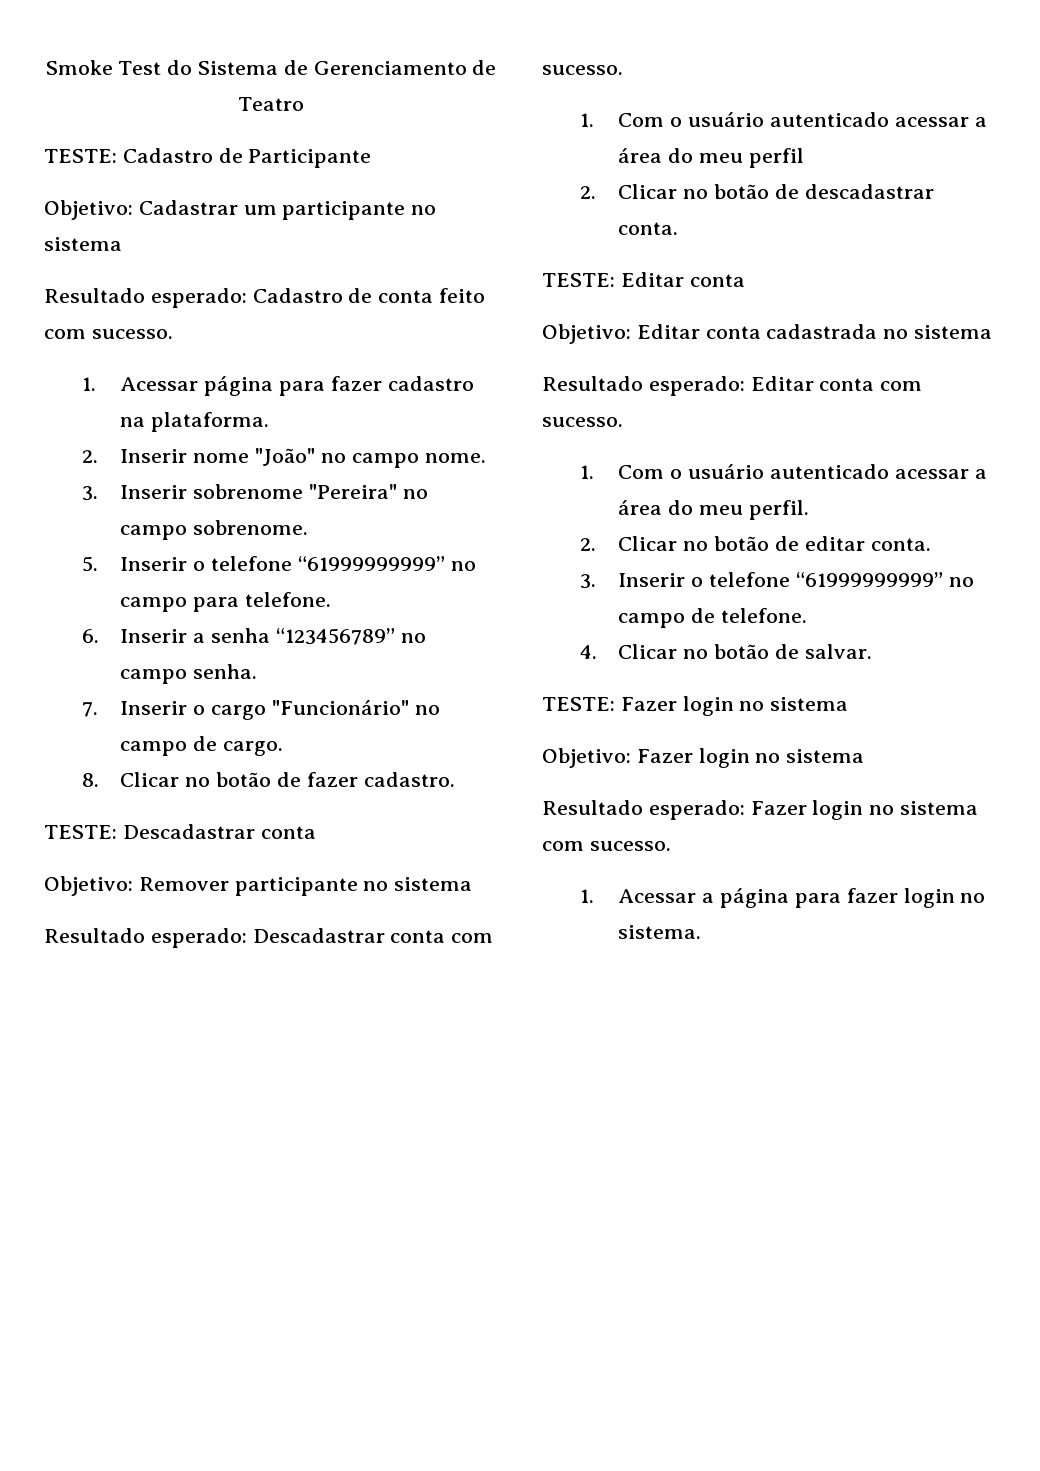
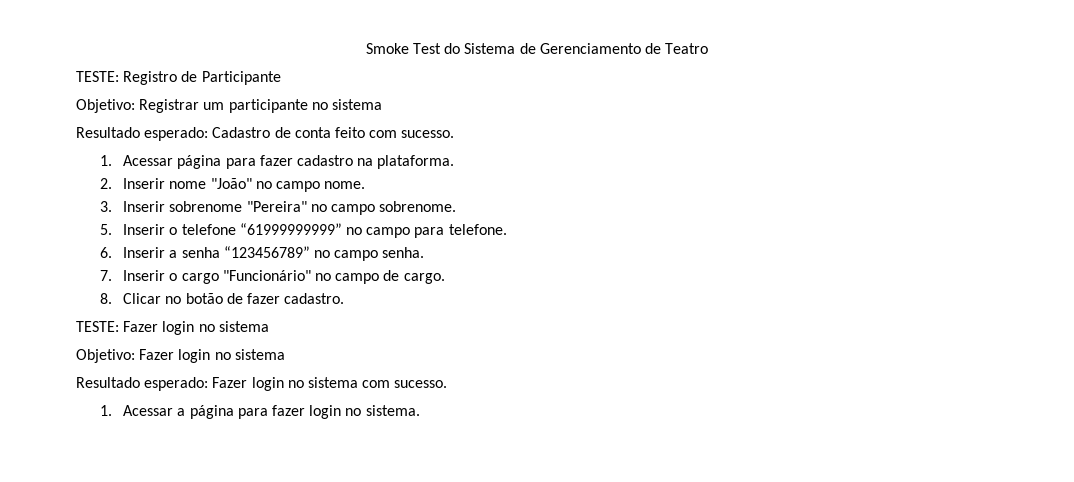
[122,148,213,163] Cadastro -> [123,71,178,85] Registro
[138,200,238,215] Cadastrar -> [139,99,200,113] Registrar
[44,824,316,839] [44,876,473,896] [44,928,494,948] [542,65,623,75] [580,112,987,127] [618,148,804,168] [580,184,934,199] [618,222,679,235] [542,272,745,287] [542,324,993,344] [542,376,923,396] [542,417,623,427] [580,464,987,479] [618,500,809,520] [580,536,931,551] [580,572,974,589] [618,608,808,628] [580,644,872,659] // TESTE: Descadastrar conta // Objetivo: Remover participante no sistema // Resultado esperado: Descadastrar conta com sucesso. // 1. Com o usuário autenticado acessar a área do meu perfil // 2. Clicar no botão de descadastrar conta. // TESTE: Editar conta // Objetivo: Editar conta cadastrada no sistema // Resultado esperado: Editar conta com sucesso. // 1. Com o usuário autenticado acessar a área do meu perfil. // 2. Clicar no botão de editar conta. // 3. Inserir o telefone “61999999999” no campo de telefone. // 4. Clicar no botão de salvar. -> (345, 298) none

